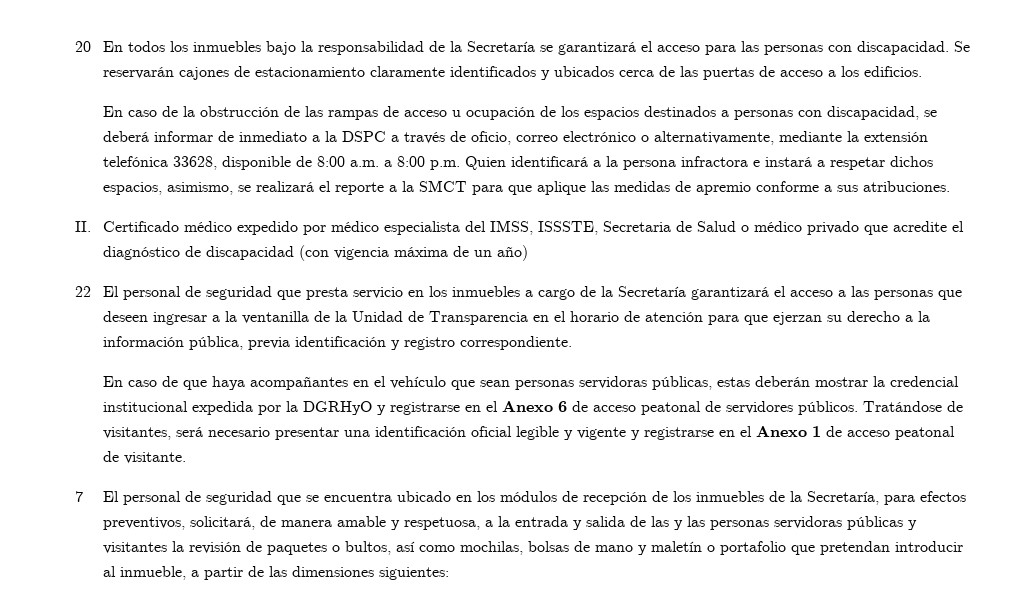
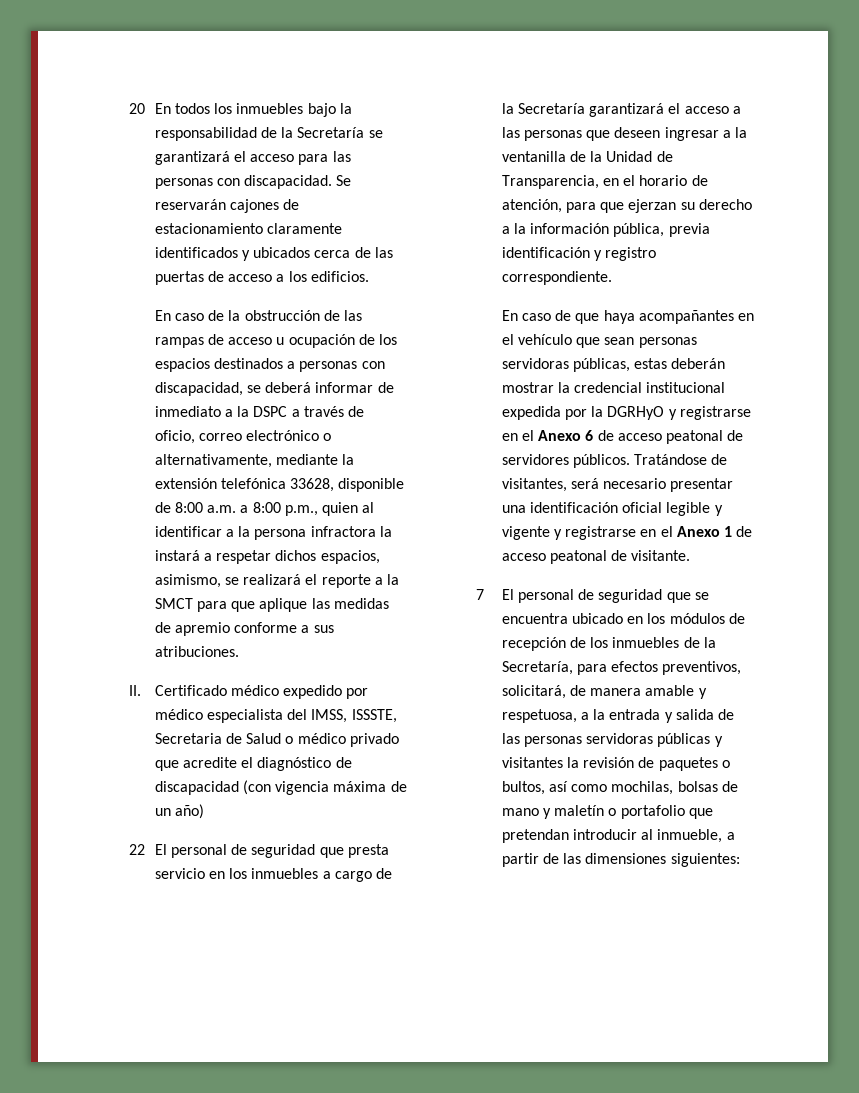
[429,156,588,170] p.m. Quien identificará -> [284,502,375,516] [154,526,222,537] p.m., quien al identificar
[752,160,760,167] e -> [379,526,392,537] la
[428,311,528,325] Transparencia -> [501,175,599,189] Transparencia,
[644,312,703,322] atención -> [501,199,562,213] atención,
[673,516,705,530] y las -> (520, 738) none

